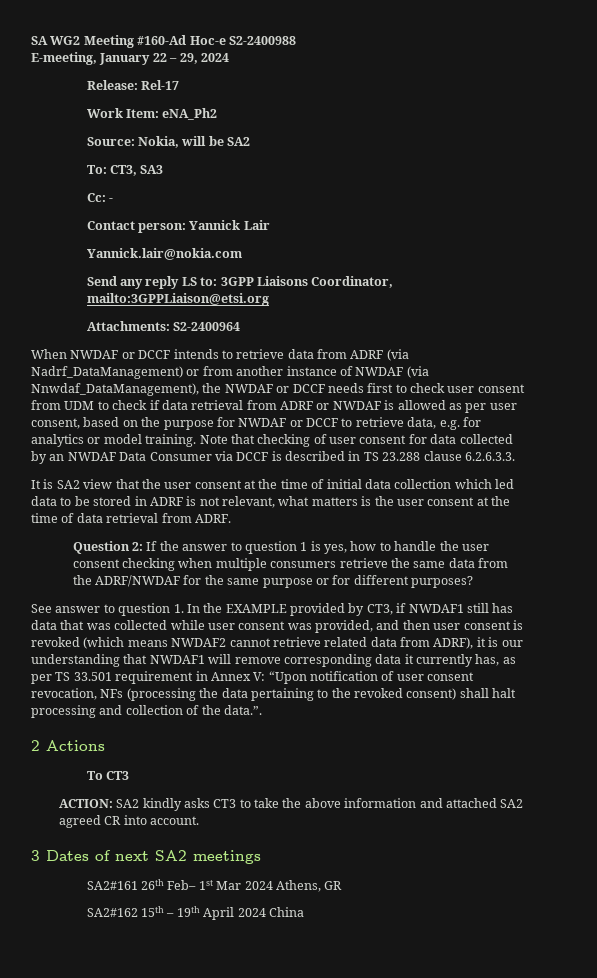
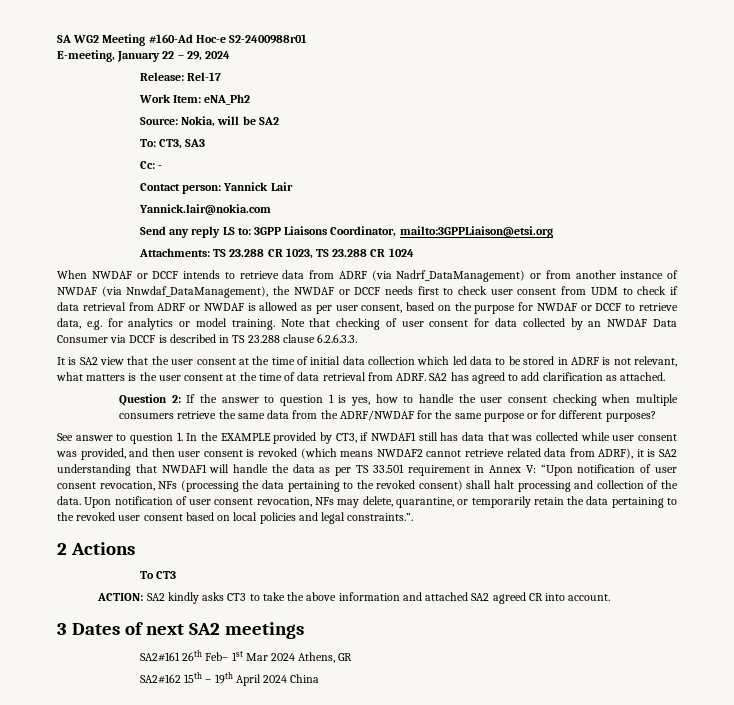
[228,36,296,45] S2-2400988 -> [229,34,308,44] S2-2400988r01
[172,322,240,331] S2-2400964 -> [213,248,414,259] TS 23.288 CR 1023, TS 23.288 CR 1024
(231, 518) none -> [429,372,666,384] SA2 has agreed to add clarification as attached.
[501,640,523,647] our -> [658,449,677,457] SA2
[234,654,500,667] remove corresponding data it currently has, -> [233,464,315,473] handle the data
[223,705,262,715] data.”. -> [57,496,677,508] [57,512,414,524] data. Upon notification of user consent revocation, NFs may delete, quarantine, or temporarily retain the data pertaining to the revoked user consent based on local policies and legal constraints.”.

